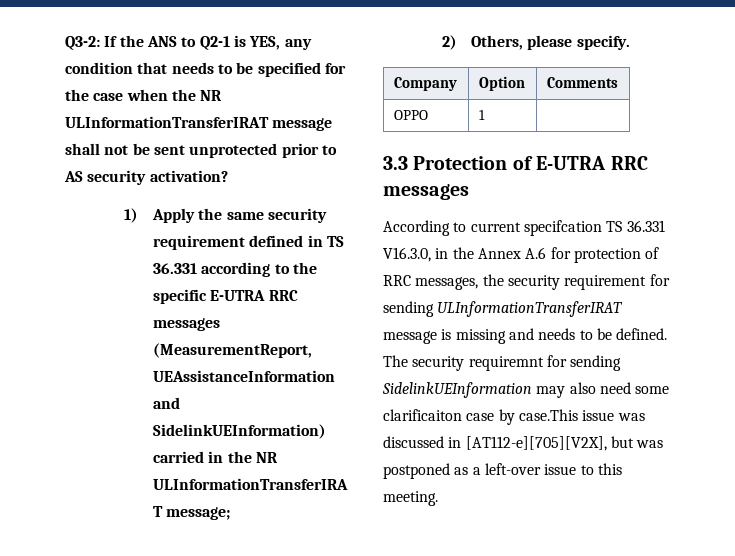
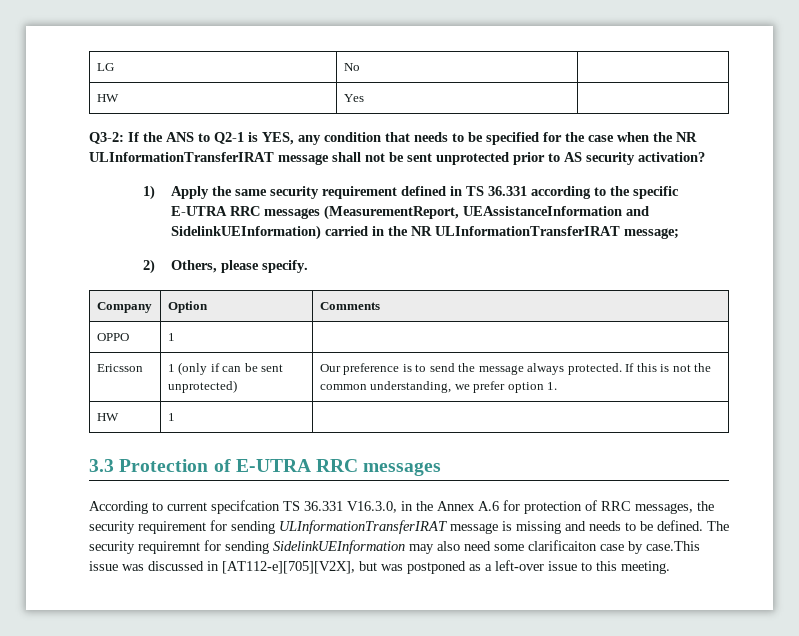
(65, 43) none -> [96,63,114,71] [343,63,360,71] [96,94,119,102] [343,94,364,102] LG | No | // HW | Yes | //
(485, 115) none -> [96,364,143,372] [167,362,284,375] [167,380,237,393] [319,363,712,375] [319,381,558,393] [96,413,119,421] [167,413,175,421] // Ericsson | 1 (only if can be sent unprotected) | Our preference is to send the message always protected. If this is not the common understanding, we prefer option 1. // HW | 1 |

